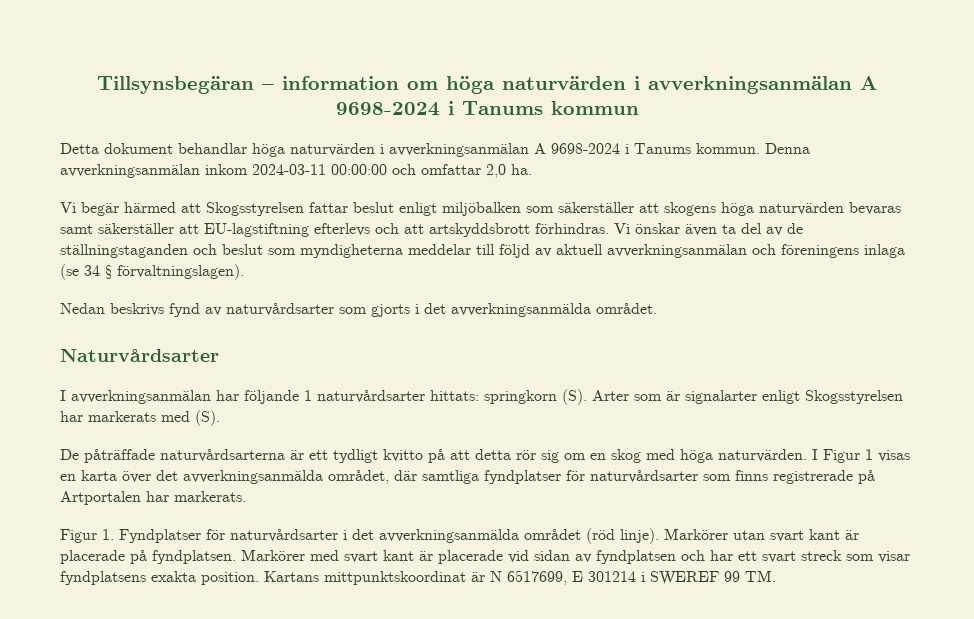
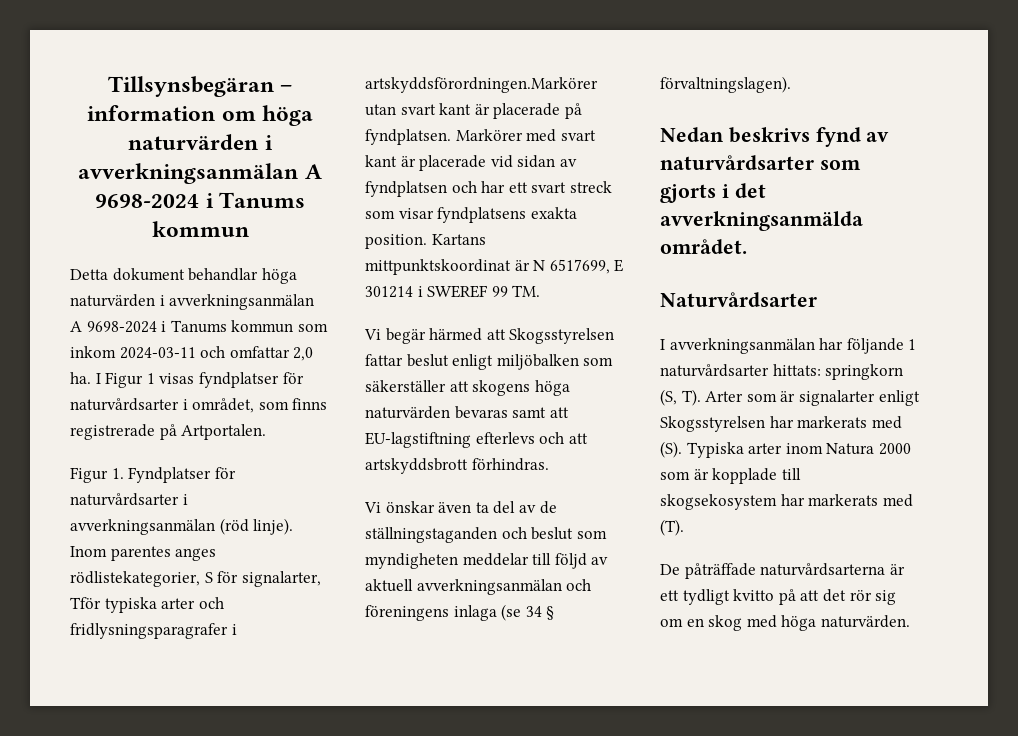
[696,143,810,154] [60,164,200,178] kommun. Denna avverkningsanmälan -> [231,320,328,333] kommun som
[331,164,387,175] 00:00:00 -> (196, 353) none
[60,202,901,216] [60,223,803,237] [60,244,905,258] [60,264,244,280] [60,303,657,317] [60,349,219,362] [60,389,903,405] [60,410,220,426] [60,449,910,463] [60,470,479,484] // Vi begär härmed att Skogsstyrelsen fattar beslut enligt miljöbalken som säkerställer att skogens höga naturvärden bevaras samt säkerställer att EU-lagstiftning efterlevs och att artskyddsbrott förhindras. Vi önskar även ta del av de ställningstaganden och beslut som myndigheterna meddelar till följd av aktuell avverkningsanmälan och föreningens inlaga (se 34 § förvaltningslagen). // Nedan beskrivs fynd av naturvårdsarter som gjorts i det avverkningsanmälda området. // Naturvårdsarter // I avverkningsanmälan har följande 1 naturvårdsarter hittats: springkorn (S). Arter som är signalarter enligt Skogsstyrelsen har markerats med (S). // De påträffade naturvårdsarterna är ett tydligt kvitto på att detta rör sig om en skog med höga naturvärden. I Figur 1 visas en karta över det avverkningsanmälda området, där samtliga -> [95,372,195,388] I Figur 1 visas
(698, 476) none -> [182,398,255,413] i området,
[60,491,246,505] Artportalen har markerats. -> [181,424,267,440] Artportalen.
[352,528,728,544] det avverkningsanmälda området (röd linje). Markörer -> [70,518,294,535] [70,546,217,561] [70,571,321,587] [70,597,224,613] [70,623,237,639] [365,77,598,93] avverkningsanmälan (röd linje). Inom parentes anges rödlistekategorier, S för signalarter, Tför typiska arter och fridlysningsparagrafer i artskyddsförordningen.Markörer
(776, 576) none -> [364,328,615,344] [365,354,614,370] [365,380,570,396] [365,406,569,419] [365,432,588,448] [365,458,549,474] [364,501,557,514] [365,527,607,543] [365,553,609,569] [365,579,592,595] [365,604,555,621] [660,76,791,93] [660,127,890,147] [660,155,861,170] [660,183,766,203] [660,211,863,231] [660,239,747,254] [660,292,817,307] [660,338,917,354] [660,364,904,380] [660,389,920,406] [660,416,902,432] [660,441,911,458] [660,468,801,484] [660,494,913,510] [660,519,684,536] [660,563,905,579] [660,589,897,605] [660,615,910,631] // Vi begär härmed att Skogsstyrelsen fattar beslut enligt miljöbalken som säkerställer att skogens höga naturvärden bevaras samt att EU-lagstiftning efterlevs och att artskyddsbrott förhindras. // Vi önskar även ta del av de ställningstaganden och beslut som myndigheten meddelar till följd av aktuell avverkningsanmälan och föreningens inlaga (se 34 § förvaltningslagen). // Nedan beskrivs fynd av naturvårdsarter som gjorts i det avverkningsanmälda området. // Naturvårdsarter // I avverkningsanmälan har följande 1 naturvårdsarter hittats: springkorn (S, T). Arter som är signalarter enligt Skogsstyrelsen har markerats med (S). Typiska arter inom Natura 2000 som är kopplade till skogsekosystem har markerats med (T). // De påträffade naturvårdsarterna är ett tydligt kvitto på att det rör sig om en skog med höga naturvärden.

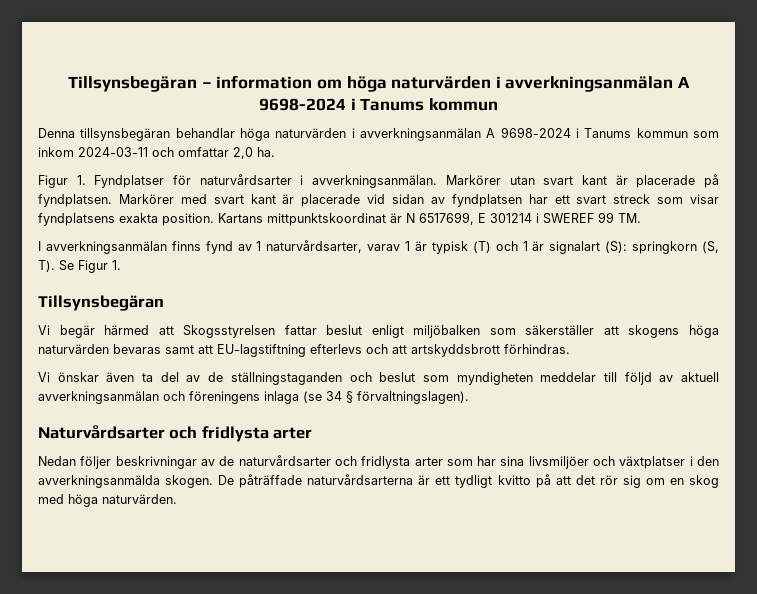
[70,268,185,281] Detta dokument -> [38,128,171,141] Denna tillsynsbegäran
[95,372,304,388] [70,398,328,413] [70,424,267,440] I Figur 1 visas fyndplatser för naturvårdsarter i området, som finns registrerade på Artportalen. -> (275, 152) none
[70,518,294,535] [70,546,217,561] [70,571,321,587] [70,597,224,613] [70,623,237,639] [365,77,598,93] avverkningsanmälan (röd linje). Inom parentes anges rödlistekategorier, S för signalarter, Tför typiska arter och fridlysningsparagrafer i artskyddsförordningen.Markörer -> [312,175,501,188] avverkningsanmälan. Markörer
[451,181,477,193] och -> (522, 200) none
(541, 291) none -> [38,240,720,254] [38,260,121,273] [38,295,164,311] // I avverkningsanmälan finns fynd av 1 naturvårdsarter, varav 1 är typisk (T) och 1 är signalart (S): springkorn (S, T). Se Figur 1. // Tillsynsbegäran
[660,127,890,147] [660,155,861,170] [660,183,766,203] [660,211,863,231] [660,239,747,254] [660,292,817,307] [660,338,917,354] [660,364,904,380] [660,389,920,406] [660,416,902,432] [660,441,911,458] [660,468,801,484] [660,494,913,510] [660,519,684,536] Nedan beskrivs fynd av naturvårdsarter som gjorts i det avverkningsanmälda området. // Naturvårdsarter // I avverkningsanmälan har följande 1 naturvårdsarter hittats: springkorn (S, T). Arter som är signalarter enligt Skogsstyrelsen har markerats med (S). Typiska arter inom Natura 2000 som är kopplade till skogsekosystem har markerats med (T). // -> [38,425,313,442] [38,455,719,469] [38,475,214,488] Naturvårdsarter och fridlysta arter // Nedan följer beskrivningar av de naturvårdsarter och fridlysta arter som har sina livsmiljöer och växtplatser i den avverkningsanmälda skogen.

